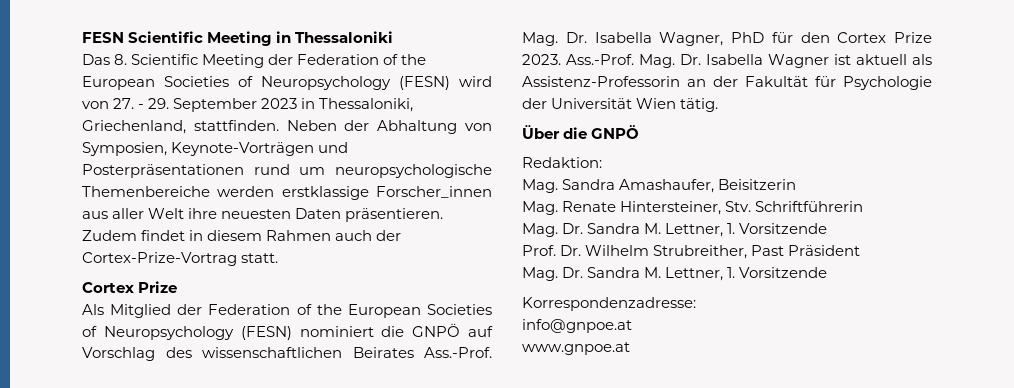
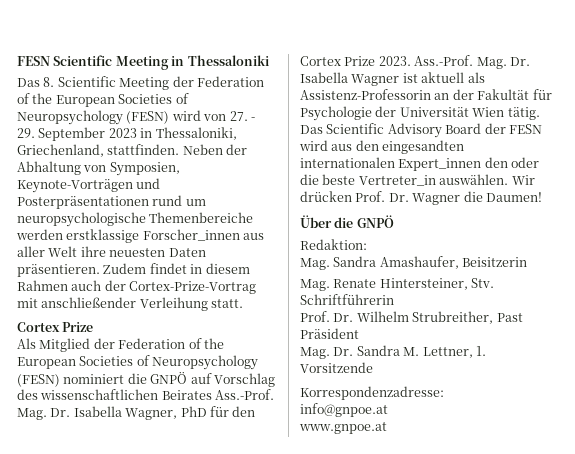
(237, 259) none -> [17,297,208,311] mit anschließender Verleihung
(719, 105) none -> [300,123,542,138] [299,140,465,154] [300,157,540,171] [300,174,535,186] [300,191,542,205] Das Scientific Advisory Board der FESN wird aus den eingesandten internationalen Expert_innen den oder die beste Vertreter_in auswählen. Wir drücken Prof. Dr. Wagner die Daumen!
[522,223,828,237] // Mag. Dr. Sandra M. Lettner, 1. Vorsitzende -> (394, 299) none

